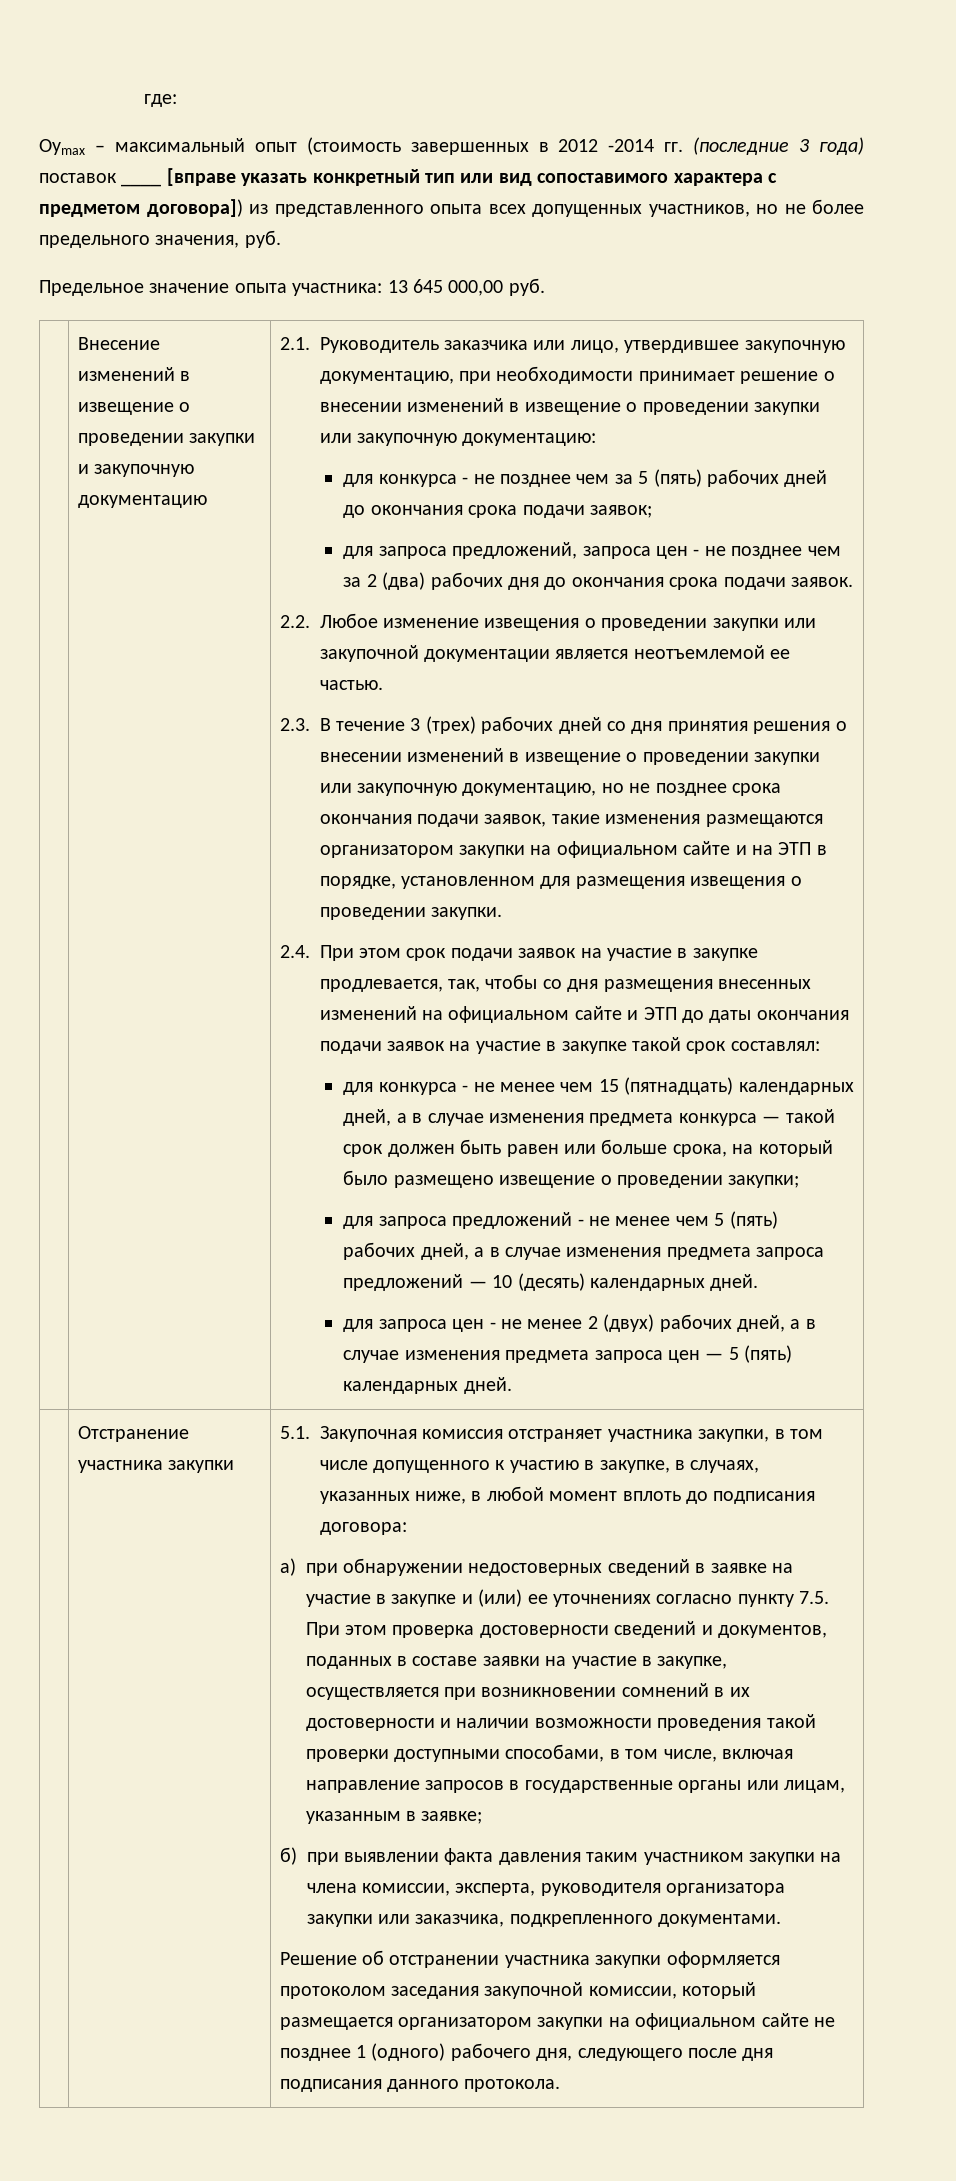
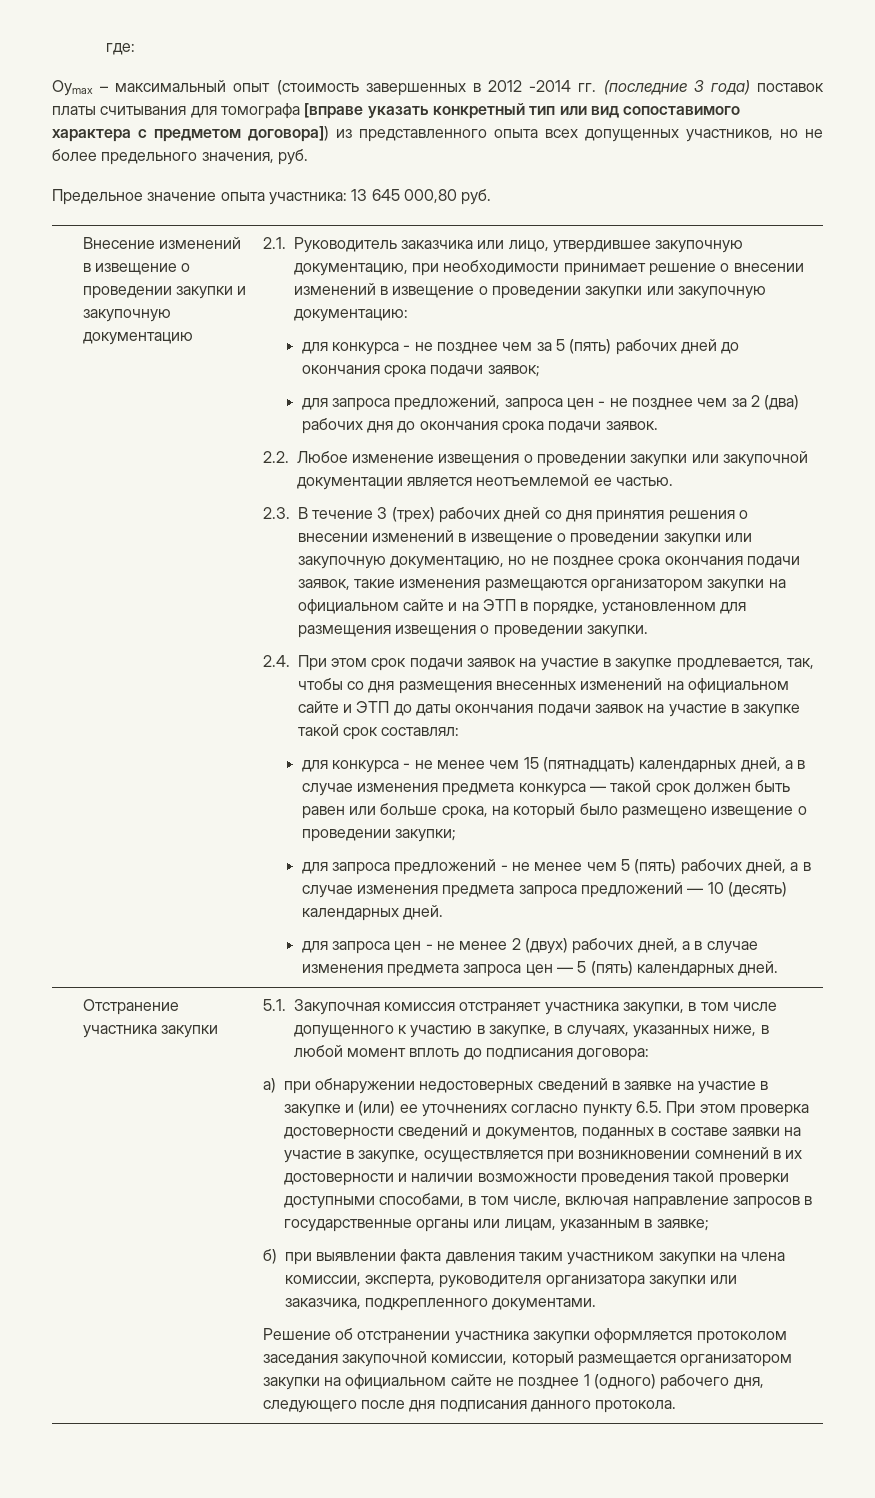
[121,183,162,187] ____ -> [52,103,300,119] платы считывания для томографа
[448,280,504,296] 000,00 -> [403,189,457,203] 000,80
[799,1591,830,1604] 7.5. -> [636,1101,663,1113] 6.5.

